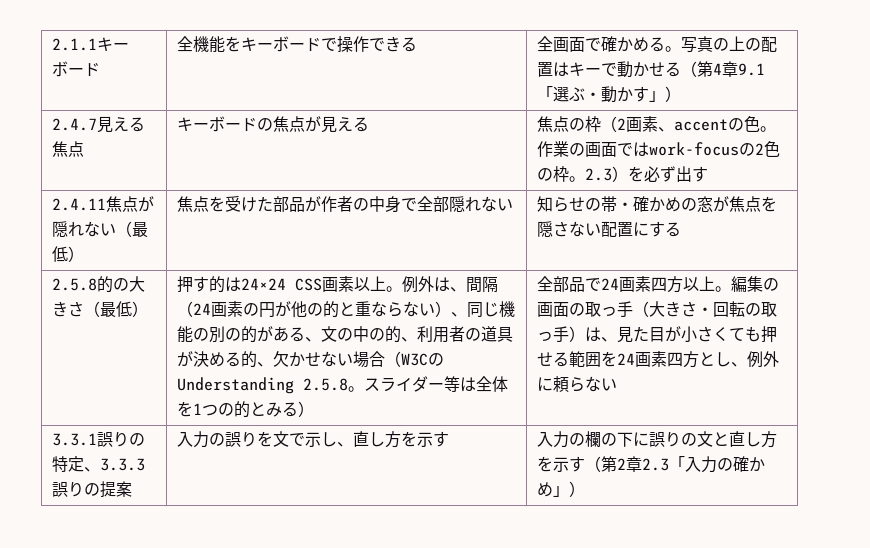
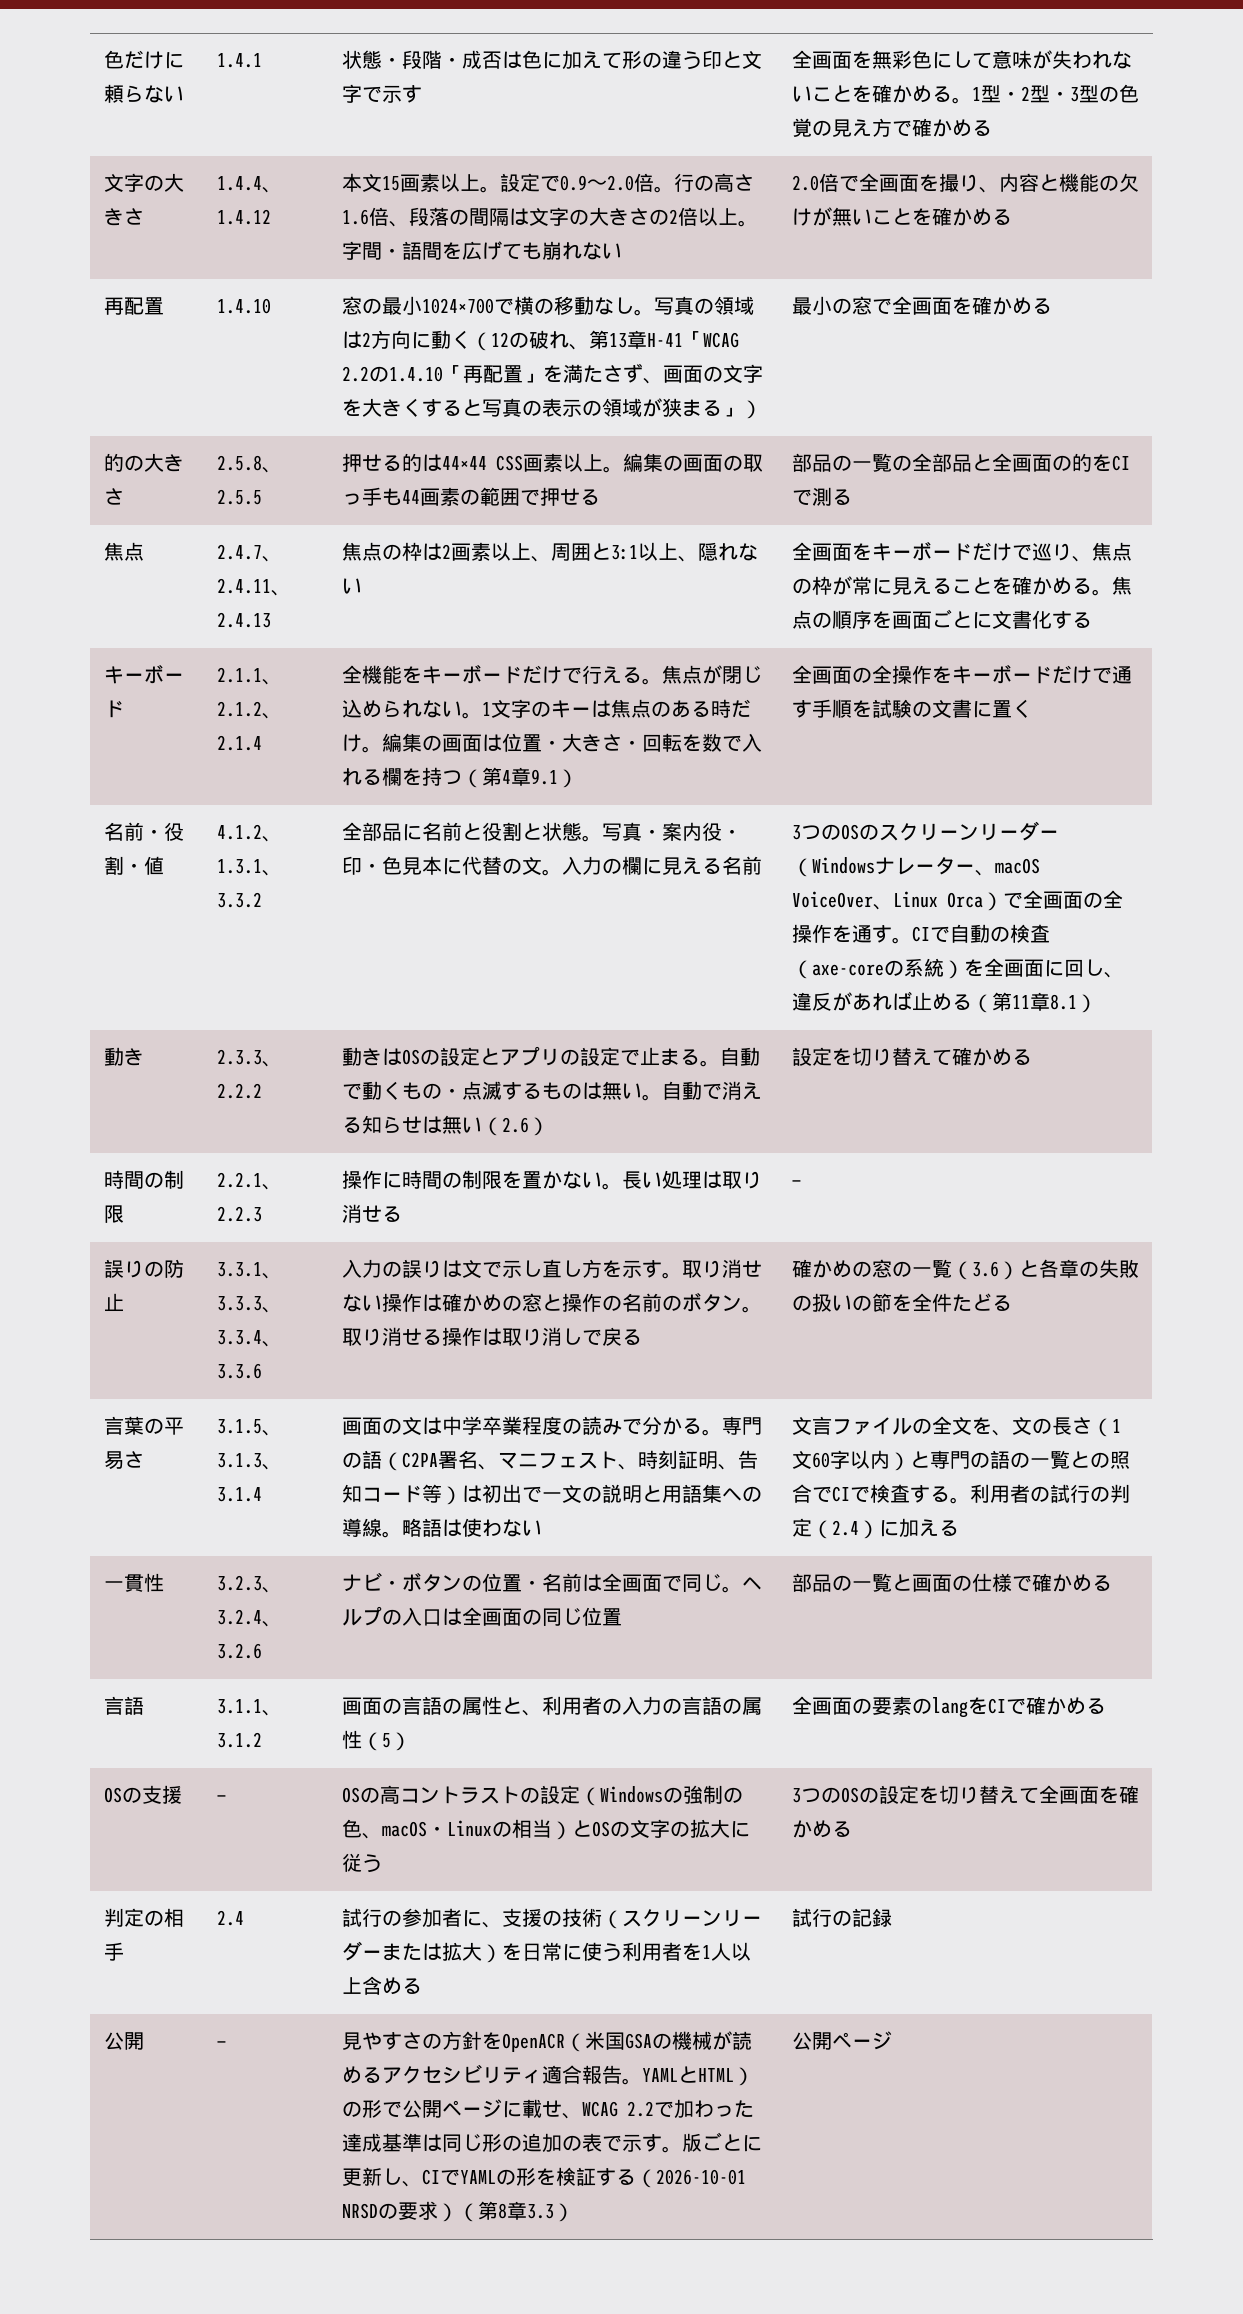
[52,37,130,51] [52,61,101,77] [177,36,418,53] [537,36,778,53] [537,61,766,78] [537,86,682,103] [52,116,146,133] [52,141,85,157] [177,116,370,133] [537,116,777,132] [537,141,781,157] [537,166,709,182] [52,196,155,212] [52,221,149,237] [52,246,85,262] [177,196,514,213] [537,196,778,212] [537,221,682,237] [52,278,98,291] 2.1.1キーボード | 全機能をキーボードで操作できる | 全画面で確かめる。写真の上の配置はキーで動かせる（第4章9.1「選ぶ・動かす」） // 2.4.7見える焦点 | キーボードの焦点が見える | 焦点の枠（2画素、accentの色。作業の画面ではwork-focusの2色の枠。2.3）を必ず出す // 2.4.11焦点が隠れない（最低） | 焦点を受けた部品が作者の中身で全部隠れない | 知らせの帯・確かめの窓が焦点を隠さない配置にする // 2.5.8 -> [103,50,184,69] [103,84,184,103] [216,53,262,68] [341,50,762,70] [341,84,422,103] [791,50,1132,69] [791,84,1139,104] [791,118,992,137] [103,173,184,192] [103,208,144,226] [216,176,282,193] [216,209,271,225] [341,173,754,193] [341,207,758,227] [341,241,622,260] [791,173,1139,193] [791,207,1012,226] [103,297,164,315] [216,298,271,314] [341,296,754,316] [341,330,739,351] [341,363,763,384] [341,398,762,419] [791,296,1052,315] 色だけに頼らない | 1.4.1 | 状態・段階・成否は色に加えて形の違う印と文字で示す | 全画面を無彩色にして意味が失われないことを確かめる。1型・2型・3型の色覚の見え方で確かめる // 文字の大きさ | 1.4.4、1.4.12 | 本文15画素以上。設定で0.9〜2.0倍。行の高さ1.6倍、段落の間隔は文字の大きさの2倍以上。字間・語間を広げても崩れない | 2.0倍で全画面を撮り、内容と機能の欠けが無いことを確かめる // 再配置 | 1.4.10 | 窓の最小1024×700で横の移動なし。写真の領域は2方向に動く（12の破れ、第13章H-41「WCAG 2.2の1.4.10「再配置」を満たさず、画面の文字を大きくすると写真の表示の領域が狭まる」） | 最小の窓で全画面を確かめる //
[84,301,149,317] [177,276,499,293] [177,301,516,318] [177,326,514,343] [177,351,445,368] [177,376,509,394] [177,401,315,418] [537,276,684,293] （最低） | 押す的は24×24 CSS画素以上。例外は、間隔（24画素の円が他の的と重ならない）、同じ機能の別の的がある、文の中の的、利用者の道具が決める的、欠かせない場合（W3CのUnderstanding 2.5.8。スライダー等は全体を1つの的とみる） | 全部品で24画素四方 -> [216,455,282,473] [216,489,262,505] [341,453,563,472] | 2.5.8、2.5.5 | 押せる的は44×44 CSS画素
[633,301,778,317] [537,326,778,343] [537,351,780,368] [537,376,618,392] [52,431,146,447] [52,456,146,472] [52,481,133,498] （大きさ・回転の取っ手）は、見た目が小さくても押せる範囲を24画素四方とし、例外に頼らない // 3.3.1誤りの特定、3.3.3誤りの提案 -> [381,487,600,506] [791,453,1130,472] [791,487,852,506] [103,542,144,561] [216,544,282,562] [216,578,291,596] [216,612,271,628] [341,542,758,562] [341,578,362,594] [791,541,1132,562] [791,576,1132,596] [791,609,1092,629] [103,664,184,684] [103,700,124,718] [216,667,282,685] [216,701,282,719] [216,735,262,751] [341,664,762,685] [341,699,751,719] [341,733,762,753] [341,767,578,788] [791,664,1132,684] [791,699,1032,718] [103,822,184,841] [103,856,164,875] [216,824,282,842] [216,859,282,876] [216,892,262,908] [341,822,742,842] [341,856,762,876] [791,821,1059,841] [791,857,1040,877] [791,890,1123,911] [791,924,1050,944] [791,958,1124,979] [791,991,1097,1013] [103,1047,144,1066] [216,1049,282,1067] [216,1083,262,1099] [341,1046,760,1067] [341,1081,762,1101] [341,1115,549,1136] [791,1047,1032,1066] [103,1170,184,1189] [103,1205,124,1223] [216,1172,282,1190] [216,1206,262,1222] [341,1170,762,1190] [341,1204,402,1223] [791,1180,801,1187] [103,1259,184,1278] [103,1293,124,1312] [216,1262,282,1279] [216,1296,282,1313] [216,1330,282,1347] [216,1363,262,1379] も44画素の範囲で押せる | 部品の一覧の全部品と全画面の的をCIで測る // 焦点 | 2.4.7、2.4.11、2.4.13 | 焦点の枠は2画素以上、周囲と3:1以上、隠れない | 全画面をキーボードだけで巡り、焦点の枠が常に見えることを確かめる。焦点の順序を画面ごとに文書化する // キーボード | 2.1.1、2.1.2、2.1.4 | 全機能をキーボードだけで行える。焦点が閉じ込められない。1文字のキーは焦点のある時だけ。編集の画面は位置・大きさ・回転を数で入れる欄を持つ（第4章9.1） | 全画面の全操作をキーボードだけで通す手順を試験の文書に置く // 名前・役割・値 | 4.1.2、1.3.1、3.3.2 | 全部品に名前と役割と状態。写真・案内役・印・色見本に代替の文。入力の欄に見える名前 | 3つのOSのスクリーンリーダー（Windowsナレーター、macOS VoiceOver、Linux Orca）で全画面の全操作を通す。CIで自動の検査（axe-coreの系統）を全画面に回し、違反があれば止める（第11章8.1） // 動き | 2.3.3、2.2.2 | 動きはOSの設定とアプリの設定で止まる。自動で動くもの・点滅するものは無い。自動で消える知らせは無い（2.6） | 設定を切り替えて確かめる // 時間の制限 | 2.2.1、2.2.3 | 操作に時間の制限を置かない。長い処理は取り消せる | — // 誤りの防止 | 3.3.1、3.3.3、3.3.4、3.3.6
[257,431,274,447] を -> [441,1260,462,1278] は
[337,431,450,448] [537,431,778,448] [537,456,766,473] [537,481,586,497] 、直し方を示す | 入力の欄の下に誤りの文と直し方を示す（第2章2.3「入力の確かめ」） -> [541,1259,762,1279] [341,1292,762,1313] [341,1327,642,1346] [791,1259,1139,1280] [791,1293,1012,1312] [103,1416,184,1435] [103,1451,144,1470] [216,1419,282,1436] [216,1453,282,1470] [216,1487,262,1502] [341,1416,762,1436] [341,1450,758,1471] [341,1484,762,1505] [341,1518,542,1538] [791,1416,1121,1437] [791,1450,1130,1471] [791,1484,1130,1504] [791,1518,959,1539] [103,1573,164,1592] [216,1575,282,1593] [216,1609,282,1627] [216,1643,262,1659] [341,1572,762,1593] [341,1606,622,1626] [791,1573,1112,1592] [103,1696,144,1715] [216,1699,282,1716] [216,1732,262,1748] [341,1696,762,1716] [341,1730,411,1751] [791,1696,1106,1718] [103,1785,182,1804] [216,1795,226,1802] [341,1785,743,1806] [341,1819,750,1840] [341,1853,382,1873] [791,1785,1139,1804] [791,1820,852,1838] [103,1908,184,1927] [103,1942,124,1961] [216,1910,244,1926] [341,1908,762,1929] [341,1941,751,1963] [341,1976,422,1995] [791,1908,892,1927] [103,2032,144,2050] [216,2041,226,2048] [341,2031,752,2052] [341,2064,754,2086] [341,2099,754,2119] [341,2132,762,2153] [341,2167,746,2188] [341,2201,574,2222] [791,2031,892,2050] 直し方を示す。取り消せない操作は確かめの窓と操作の名前のボタン。取り消せる操作は取り消しで戻る | 確かめの窓の一覧（3.6）と各章の失敗の扱いの節を全件たどる // 言葉の平易さ | 3.1.5、3.1.3、3.1.4 | 画面の文は中学卒業程度の読みで分かる。専門の語（C2PA署名、マニフェスト、時刻証明、告知コード等）は初出で一文の説明と用語集への導線。略語は使わない | 文言ファイルの全文を、文の長さ（1文60字以内）と専門の語の一覧との照合でCIで検査する。利用者の試行の判定（2.4）に加える // 一貫性 | 3.2.3、3.2.4、3.2.6 | ナビ・ボタンの位置・名前は全画面で同じ。ヘルプの入口は全画面の同じ位置 | 部品の一覧と画面の仕様で確かめる // 言語 | 3.1.1、3.1.2 | 画面の言語の属性と、利用者の入力の言語の属性（5） | 全画面の要素のlangをCIで確かめる // OSの支援 | — | OSの高コントラストの設定（Windowsの強制の色、macOS・Linuxの相当）とOSの文字の拡大に従う | 3つのOSの設定を切り替えて全画面を確かめる // 判定の相手 | 2.4 | 試行の参加者に、支援の技術（スクリーンリーダーまたは拡大）を日常に使う利用者を1人以上含める | 試行の記録 // 公開 | — | 見やすさの方針をOpenACR（米国GSAの機械が読めるアクセシビリティ適合報告。YAMLとHTML）の形で公開ページに載せ、WCAG 2.2で加わった達成基準は同じ形の追加の表で示す。版ごとに更新し、CIでYAMLの形を検証する（2026-10-01 NRSDの要求）（第8章3.3） | 公開ページ

